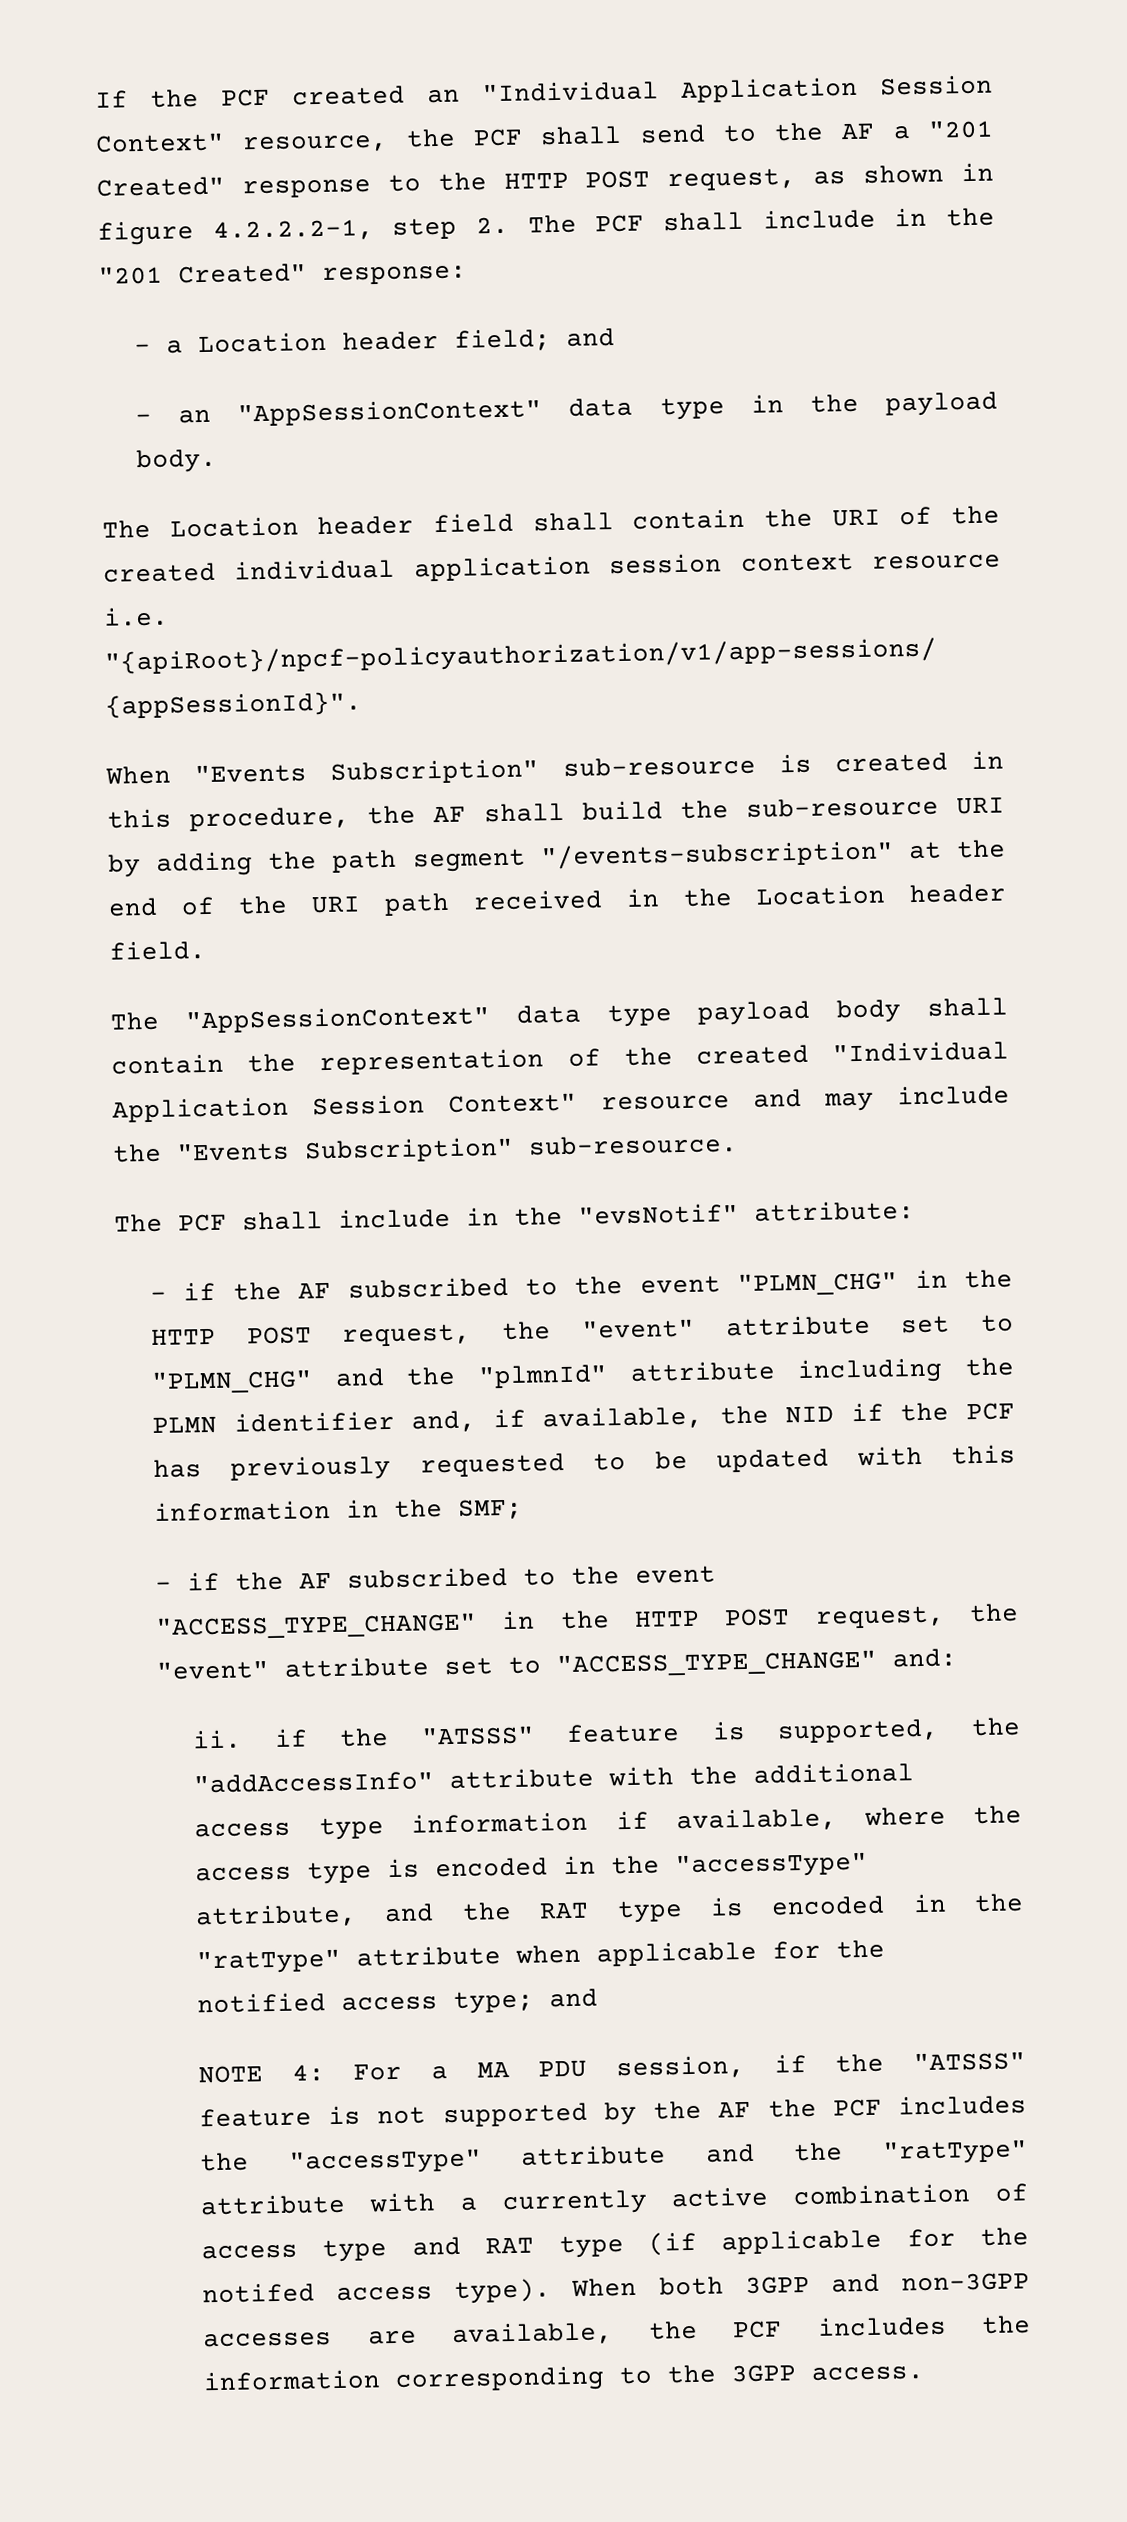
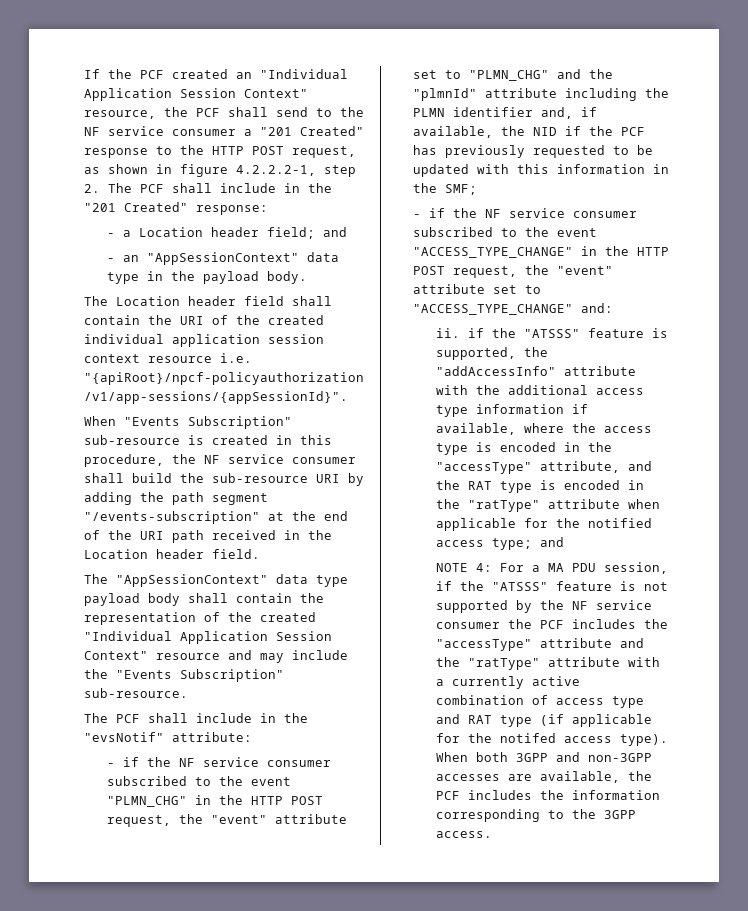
[841,122,876,140] AF -> [84,126,236,136] NF service consumer
[433,805,467,823] AF -> [204,454,356,464] NF service consumer
[298,1281,332,1299] AF -> [178,757,331,767] NF service consumer
[299,1571,333,1589] AF -> [484,208,637,218] NF service consumer
[718,2100,752,2118] AF -> [571,600,652,610] [435,622,500,629] NF service consumer

